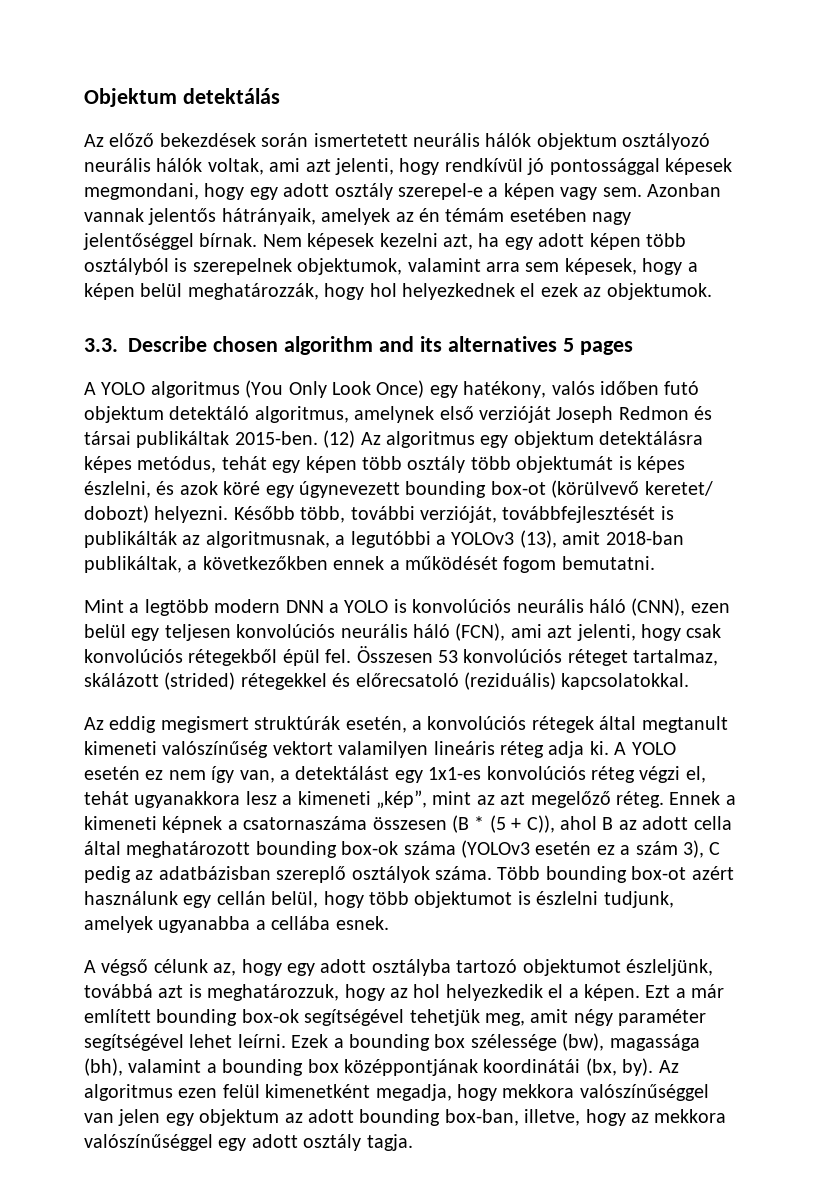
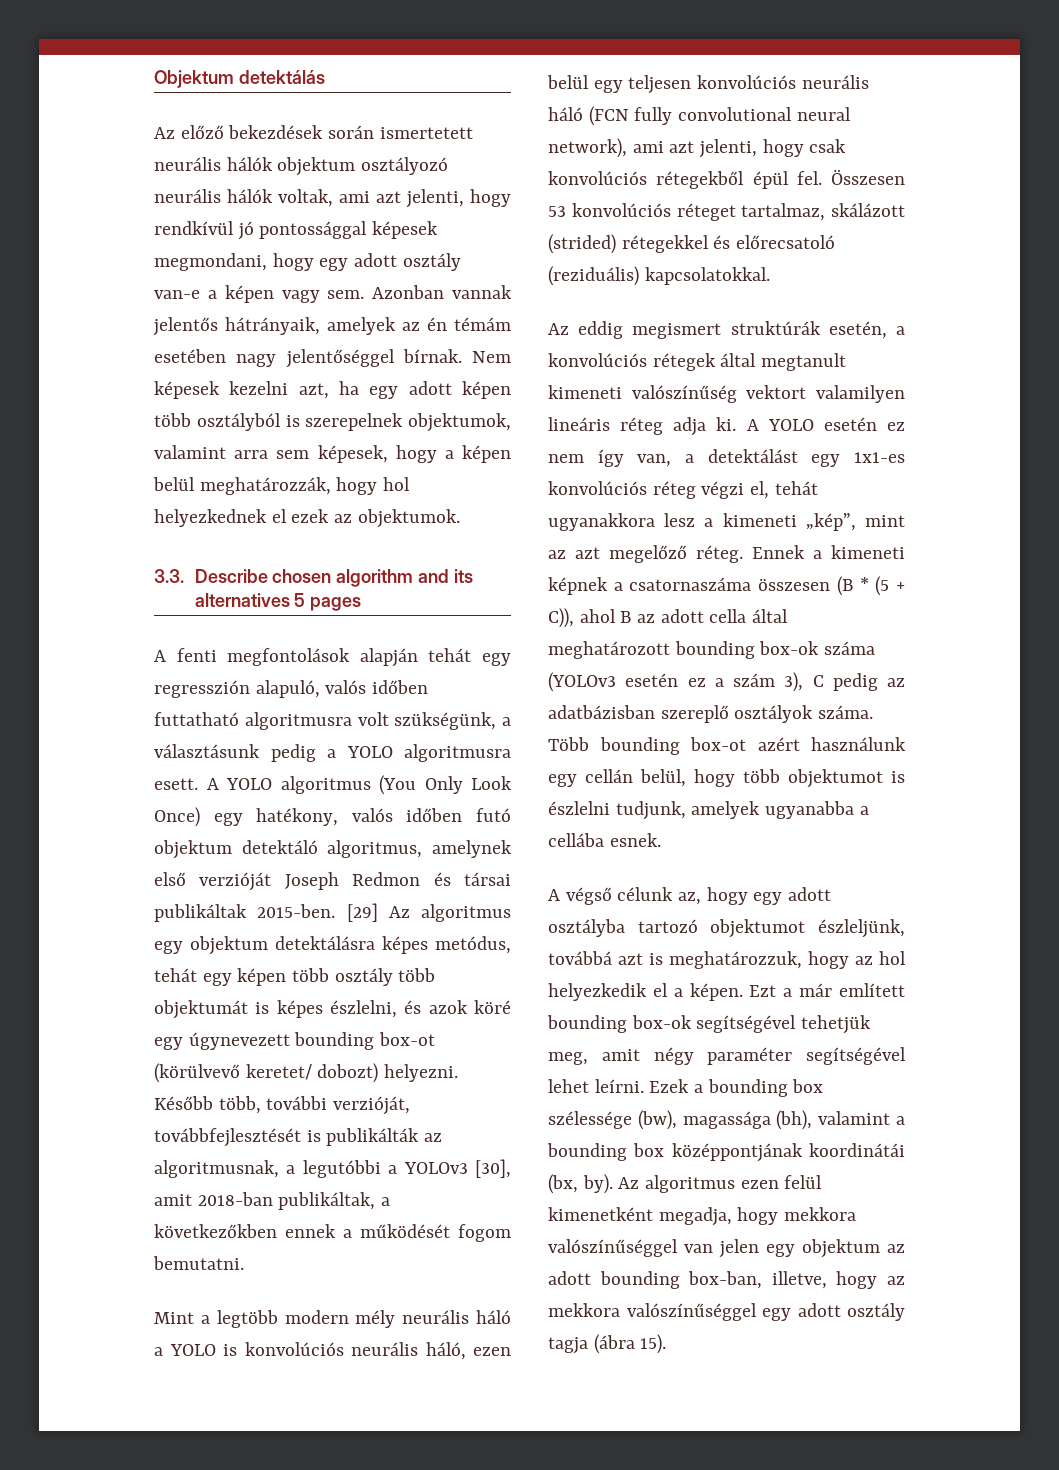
[398,183,483,200] szerepel-e -> [154,290,200,299] van-e
(96, 388) none -> [176,648,511,667] [154,680,429,698] [154,712,511,730] [154,744,511,762] [154,778,219,790] fenti megfontolások alapján tehát egy regresszión alapuló, valós időben futtatható algoritmusra volt szükségünk, a választásunk pedig a YOLO algoritmusra esett. A
[323,430,356,448] (12) -> [346,903,378,922] [29]
[519,530,557,548] (13), -> [475,1159,511,1178] [30],
[285,600,324,613] DNN -> [355,1310,511,1328] mély neurális háló
[588,598,686,616] háló (CNN), -> [425,1342,466,1360] háló,
[455,623,506,641] (FCN), -> [588,106,851,126] [548,138,627,158] (FCN fully convolutional neural network),
[366,1134,413,1151] tagja. -> [548,1334,667,1354] tagja (ábra 15).

